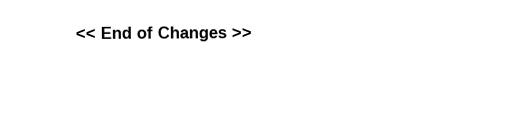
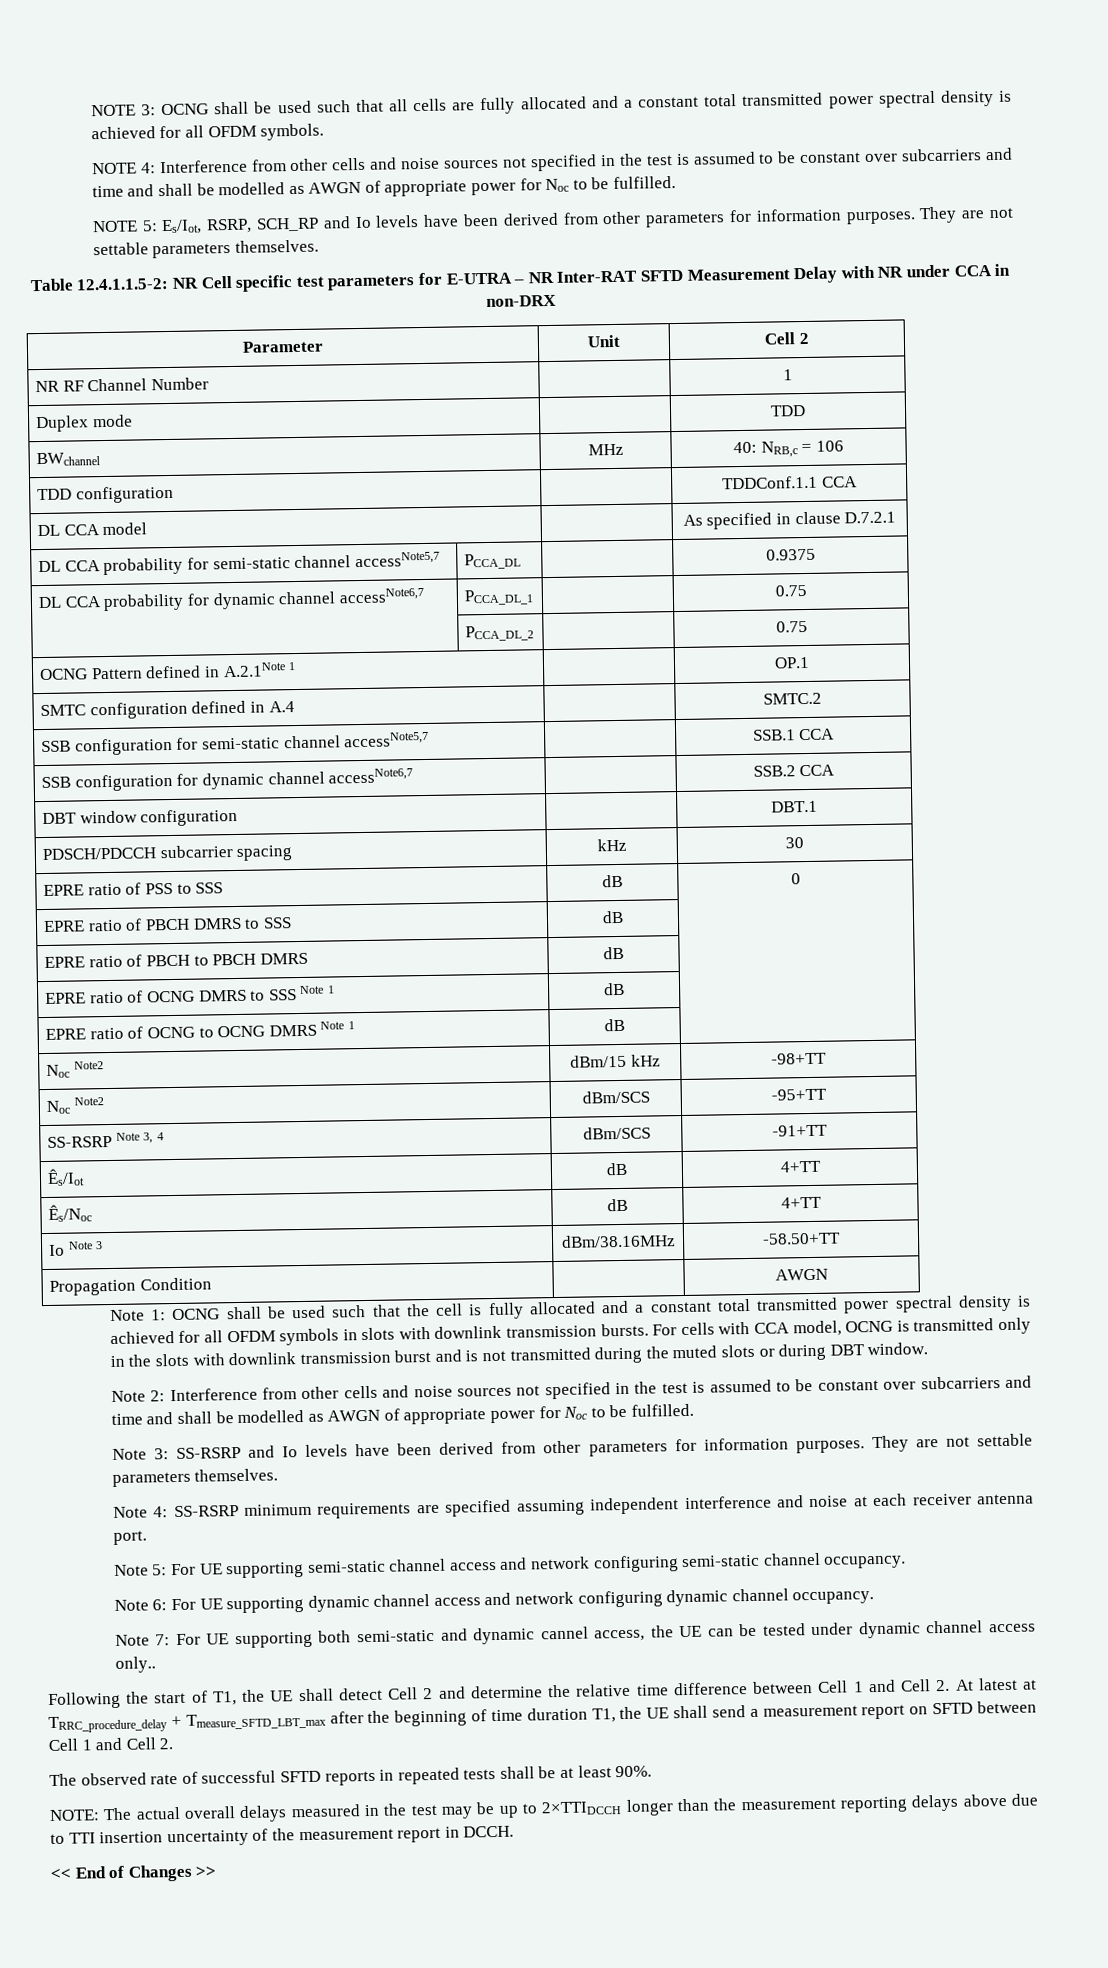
(75, 34) none -> [90,89,1013,117] [90,123,325,141] [91,147,1013,175] [91,175,677,198] [91,206,1015,235] [92,239,319,259] [29,263,1011,292] [485,294,557,307] [242,340,324,353] [587,334,621,348] [764,332,809,345] [35,377,210,393] [782,369,793,381] [36,414,133,433] [770,404,806,417] [36,452,102,467] [587,443,624,456] [733,440,844,458] [37,485,174,504] [722,475,858,490] [37,522,148,537] [682,511,897,530] [38,551,440,576] [464,553,522,570] [765,548,816,561] [38,587,424,612] [464,589,535,606] [774,584,807,597] [465,625,535,642] [775,620,808,633] [39,662,297,681] [774,656,810,669] [40,700,295,720] [763,692,822,705] [41,731,430,756] [752,728,836,741] [41,768,414,792] [752,764,836,777] [42,808,239,827] [771,800,818,813] [42,845,294,861] [596,838,627,852] [785,837,804,849] [43,882,224,897] [602,874,623,888] [790,873,801,885] [43,917,292,933] [602,910,624,924] [44,952,308,968] [603,946,624,960] [45,985,336,1004] [603,982,625,996] [45,1021,356,1040] [604,1018,625,1032] [46,1061,104,1078] [570,1054,661,1068] [771,1052,827,1065] [46,1097,104,1114] [581,1090,650,1104] [771,1088,827,1101] [47,1132,165,1148] [582,1126,651,1140] [772,1124,828,1137] [47,1168,86,1186] [606,1162,628,1176] [779,1160,821,1173] [48,1204,93,1222] [607,1198,628,1212] [780,1196,822,1209] [49,1241,104,1256] [560,1234,676,1248] [762,1232,841,1245] [49,1277,212,1296] [775,1268,828,1281] [109,1294,1031,1322] [109,1317,1032,1346] [109,1342,929,1368] [110,1375,1032,1403] [110,1403,695,1426] [111,1433,1033,1461] [111,1468,279,1488] [112,1493,1034,1519] [112,1530,147,1545] [113,1552,907,1579] [113,1588,875,1614] [114,1620,1037,1649] [114,1656,156,1673] [48,1677,1038,1710] [48,1700,1038,1734] [48,1737,174,1752] [49,1765,653,1787] [49,1793,1039,1823] [50,1825,515,1847] NOTE 3: OCNG shall be used such that all cells are fully allocated and a constant total transmitted power spectral density is achieved for all OFDM symbols. // NOTE 4: Interference from other cells and noise sources not specified in the test is assumed to be constant over subcarriers and time and shall be modelled as AWGN of appropriate power for Noc to be fulfilled. // NOTE 5: Es/Iot, RSRP, SCH_RP and Io levels have been derived from other parameters for information purposes. They are not settable parameters themselves. // Table 12.4.1.1.5-2: NR Cell specific test parameters for E-UTRA – NR Inter-RAT SFTD Measurement Delay with NR under CCA in non-DRX // Parameter | Unit | Cell 2 // NR RF Channel Number | | 1 // Duplex mode | | TDD // BWchannel | MHz | 40: NRB,c = 106 // TDD configuration | | TDDConf.1.1 CCA // DL CCA model | | As specified in clause D.7.2.1 // DL CCA probability for semi-static channel accessNote5,7 | PCCA_DL | | 0.9375 // DL CCA probability for dynamic channel accessNote6,7 | PCCA_DL_1 | | 0.75 // | PCCA_DL_2 | | 0.75 // OCNG Pattern defined in A.2.1Note 1 | | OP.1 // SMTC configuration defined in A.4 | | SMTC.2 // SSB configuration for semi-static channel accessNote5,7 | | SSB.1 CCA // SSB configuration for dynamic channel accessNote6,7 | | SSB.2 CCA // DBT window configuration | | DBT.1 // PDSCH/PDCCH subcarrier spacing | kHz | 30 // EPRE ratio of PSS to SSS | dB | 0 // EPRE ratio of PBCH DMRS to SSS | dB | // EPRE ratio of PBCH to PBCH DMRS | dB | // EPRE ratio of OCNG DMRS to SSS Note 1 | dB | // EPRE ratio of OCNG to OCNG DMRS Note 1 | dB | // Noc Note2 | dBm/15 kHz | -98+TT // Noc Note2 | dBm/SCS | -95+TT // SS-RSRP Note 3, 4 | dBm/SCS | -91+TT // Ês/Iot | dB | 4+TT // Ês/Noc | dB | 4+TT // Io Note 3 | dBm/38.16MHz | -58.50+TT // Propagation Condition | | AWGN // Note 1: OCNG shall be used such that the cell is fully allocated and a constant total transmitted power spectral density is achieved for all OFDM symbols in slots with downlink transmission bursts. For cells with CCA model, OCNG is transmitted only in the slots with downlink transmission burst and is not transmitted during the muted slots or during DBT window. // Note 2: Interference from other cells and noise sources not specified in the test is assumed to be constant over subcarriers and time and shall be modelled as AWGN of appropriate power for Noc to be fulfilled. // Note 3: SS-RSRP and Io levels have been derived from other parameters for information purposes. They are not settable parameters themselves. // Note 4: SS-RSRP minimum requirements are specified assuming independent interference and noise at each receiver antenna port. // Note 5: For UE supporting semi-static channel access and network configuring semi-static channel occupancy. // Note 6: For UE supporting dynamic channel access and network configuring dynamic channel occupancy. // Note 7: For UE supporting both semi-static and dynamic cannel access, the UE can be tested under dynamic channel access only.. // Following the start of T1, the UE shall detect Cell 2 and determine the relative time difference between Cell 1 and Cell 2. At latest at TRRC_procedure_delay + Tmeasure_SFTD_LBT_max after the beginning of time duration T1, the UE shall send a measurement report on SFTD between Cell 1 and Cell 2. // The observed rate of successful SFTD reports in repeated tests shall be at least 90%. // NOTE: The actual overall delays measured in the test may be up to 2×TTIDCCH longer than the measurement reporting delays above due to TTI insertion uncertainty of the measurement report in DCCH. //

